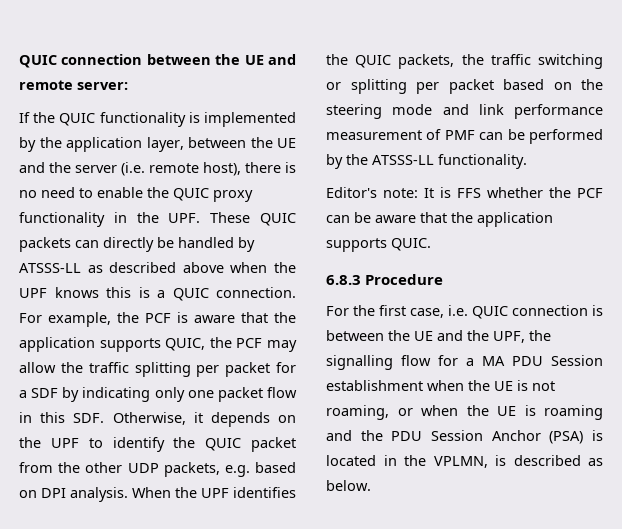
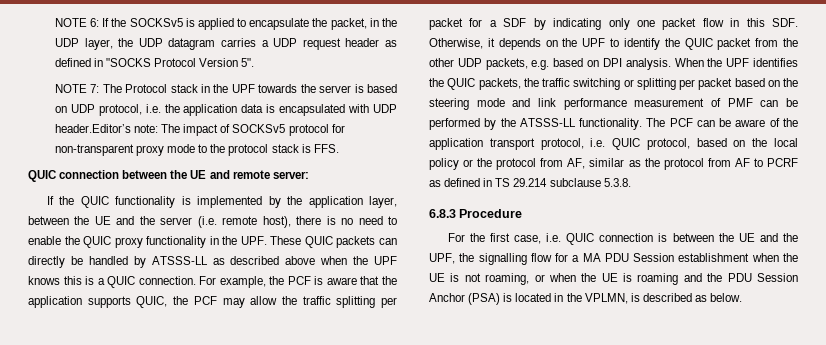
(19, 61) none -> [54,18,397,30] [54,38,397,50] [54,58,255,67] [54,84,397,93] [54,104,397,116] [54,124,345,136] [54,144,339,156] NOTE 6: If the SOCKSv5 is applied to encapsulate the packet, in the UDP layer, the UDP datagram carries a UDP request header as defined in "SOCKS Protocol Version 5". // NOTE 7: The Protocol stack in the UPF towards the server is based on UDP protocol, i.e. the application data is encapsulated with UDP header.Editor’s note: The impact of SOCKSv5 protocol for non-transparent proxy mode to the protocol stack is FFS. //
[326,187,571,198] // Editor's note: It is FFS whether the -> [646,118,666,127] The
[420,212,553,227] [326,238,431,252] that the application supports QUIC. -> [769,118,798,127] [429,138,798,150] [429,158,798,170] [429,178,631,187] of the application transport protocol, i.e. QUIC protocol, based on the local policy or the protocol from AF, similar as the protocol from AF to PCRF as defined in TS 29.214 subclause 5.3.8.

